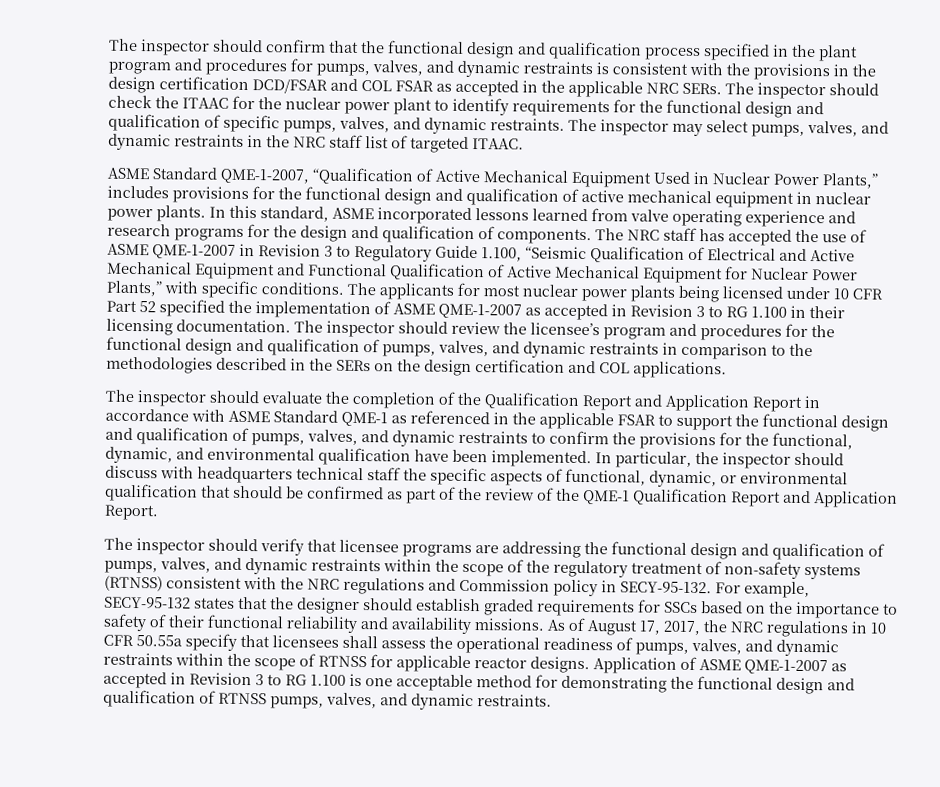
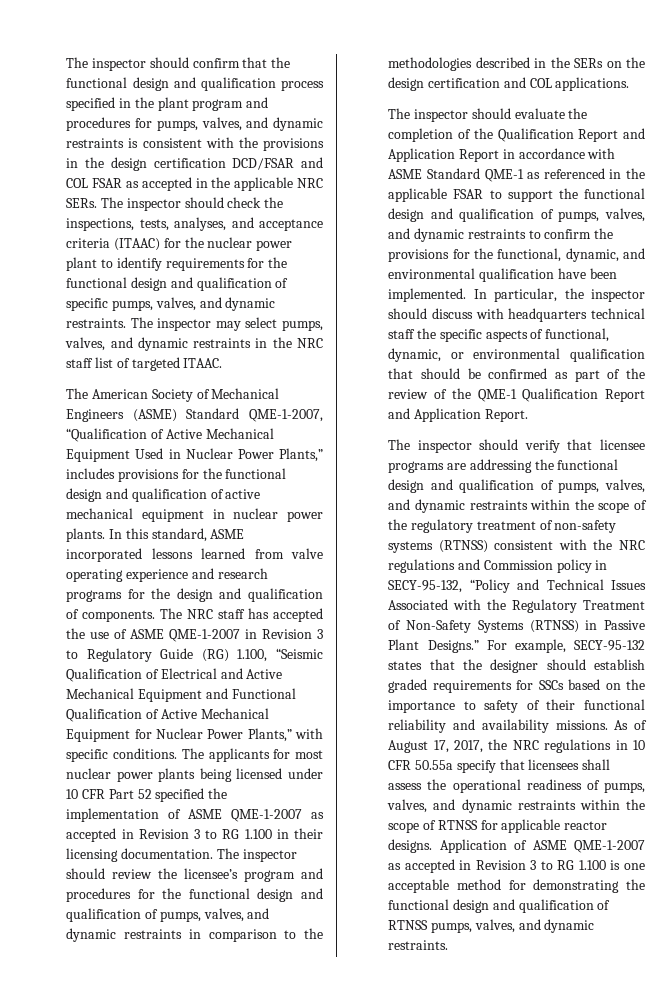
[182,97,230,109] ITAAC -> [66,217,323,231] [66,238,161,251] inspections, tests, analyses, and acceptance criteria (ITAAC)
[107,167,150,180] ASME -> [66,388,280,402] [66,409,177,422] The American Society of Mechanical Engineers (ASME)
(479, 252) none -> [201,649,229,662] (RG)
[620,581,713,594] SECY-95-132. -> [388,579,646,593] [388,599,645,613] [388,620,645,633] [388,639,479,653] SECY-95-132, “Policy and Technical Issues Associated with the Regulatory Treatment of Non-Safety Systems (RTNSS) in Passive Plant Designs.”

